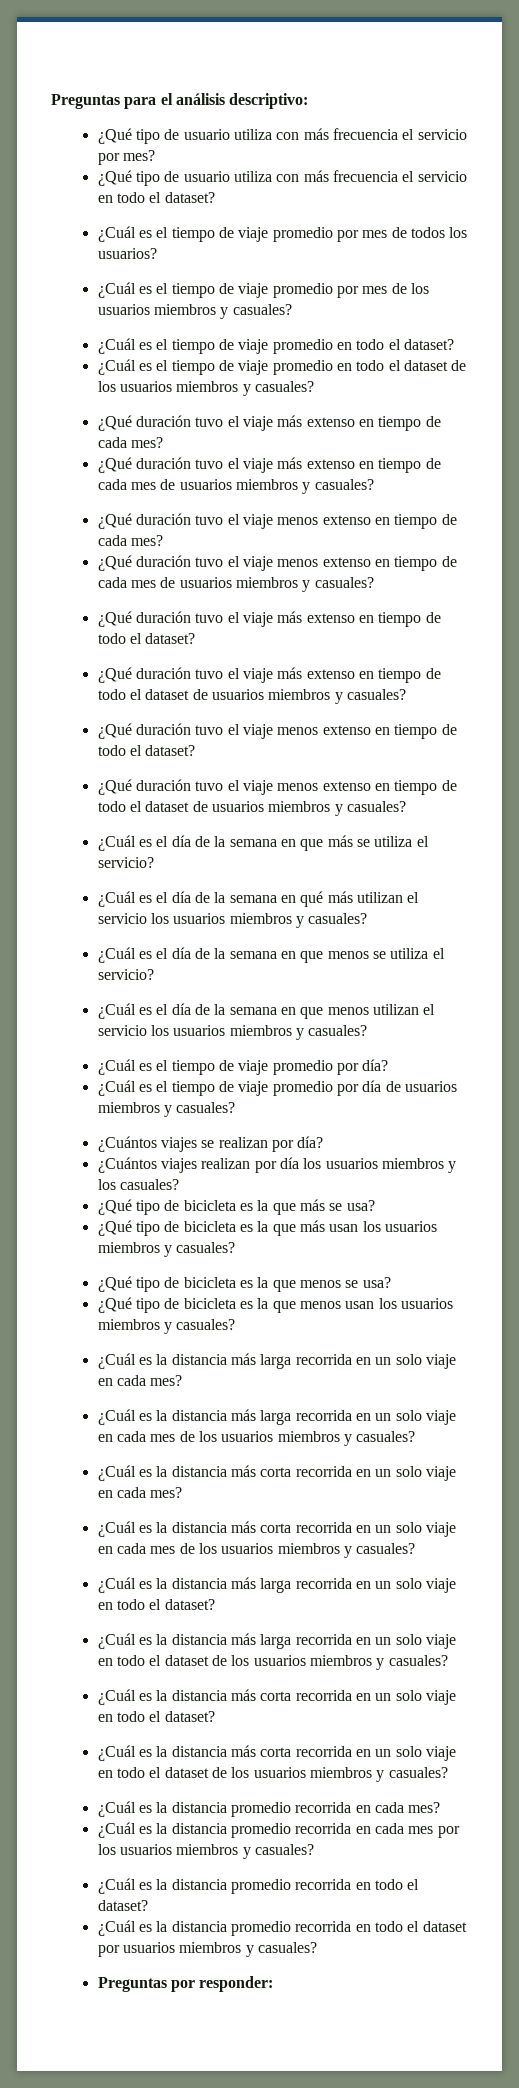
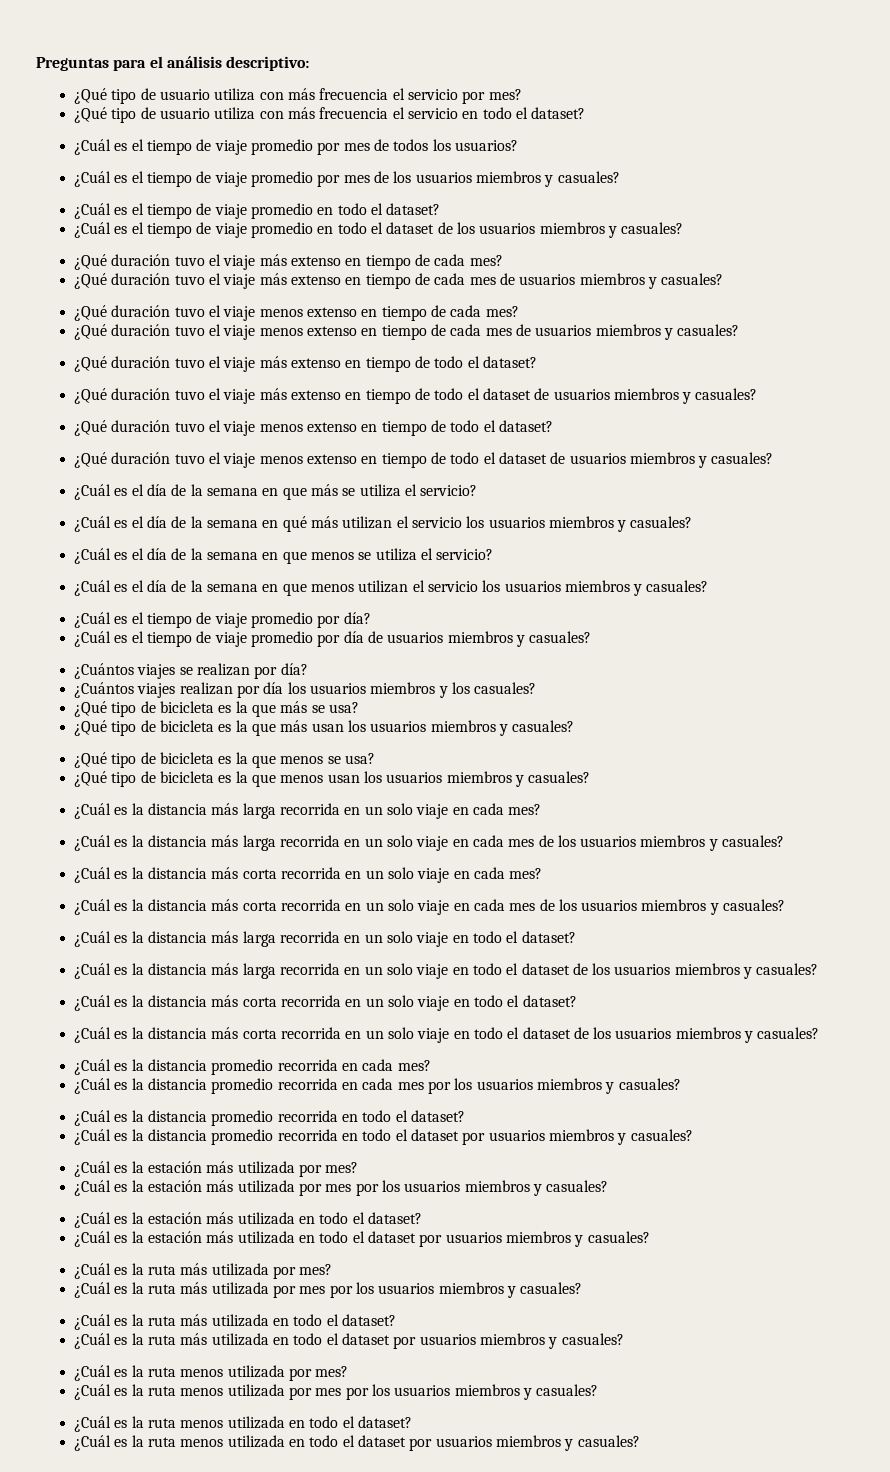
[97,1976,274,1992] Preguntas por responder: -> [74,1161,359,1177] [74,1180,609,1196] [74,1212,422,1228] [74,1231,650,1247] [74,1263,333,1279] [74,1282,583,1298] [74,1314,396,1330] [74,1333,624,1349] [74,1365,349,1381] [74,1384,599,1400] [74,1416,412,1432] [74,1435,640,1451] ¿Cuál es la estación más utilizada por mes? // ¿Cuál es la estación más utilizada por mes por los usuarios miembros y casuales? // ¿Cuál es la estación más utilizada en todo el dataset? // ¿Cuál es la estación más utilizada en todo el dataset por usuarios miembros y casuales? // ¿Cuál es la ruta más utilizada por mes? // ¿Cuál es la ruta más utilizada por mes por los usuarios miembros y casuales? // ¿Cuál es la ruta más utilizada en todo el dataset? // ¿Cuál es la ruta más utilizada en todo el dataset por usuarios miembros y casuales? // ¿Cuál es la ruta menos utilizada por mes? // ¿Cuál es la ruta menos utilizada por mes por los usuarios miembros y casuales? // ¿Cuál es la ruta menos utilizada en todo el dataset? // ¿Cuál es la ruta menos utilizada en todo el dataset por usuarios miembros y casuales?

